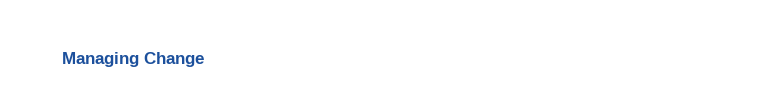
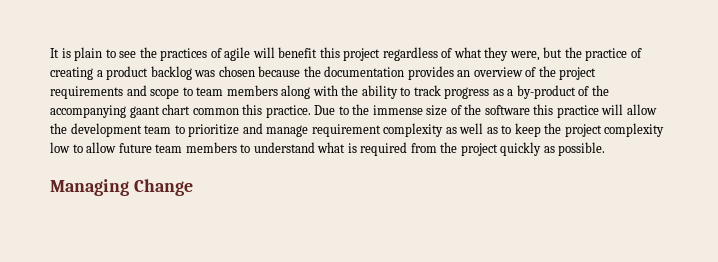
(62, 59) none -> [50,47,642,61] [50,66,597,80] [50,85,609,99] [50,104,657,118] [50,123,665,137] [50,142,606,156] It is plain to see the practices of agile will benefit this project regardless of what they were, but the practice of creating a product backlog was chosen because the documentation provides an overview of the project requirements and scope to team members along with the ability to track progress as a by-product of the accompanying gaant chart common this practice. Due to the immense size of the software this practice will allow the development team to prioritize and manage requirement complexity as well as to keep the project complexity low to allow future team members to understand what is required from the project quickly as possible. //

